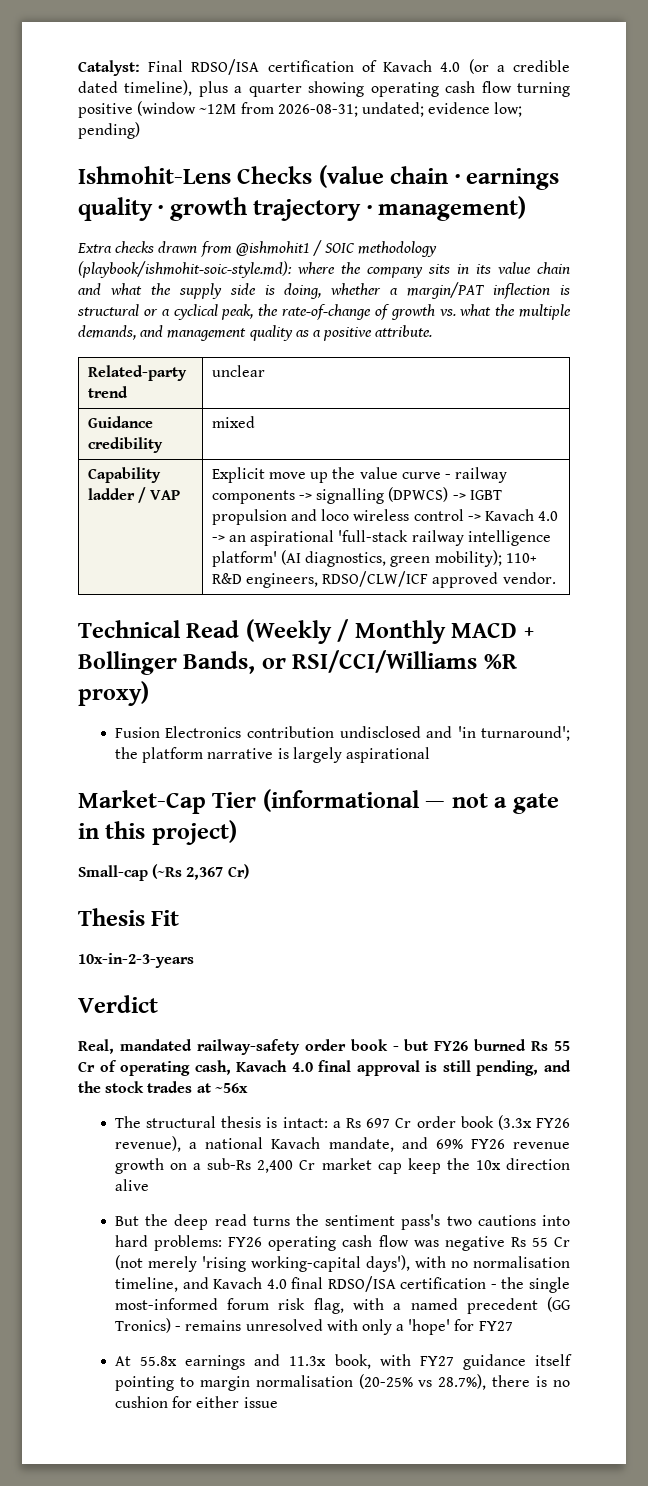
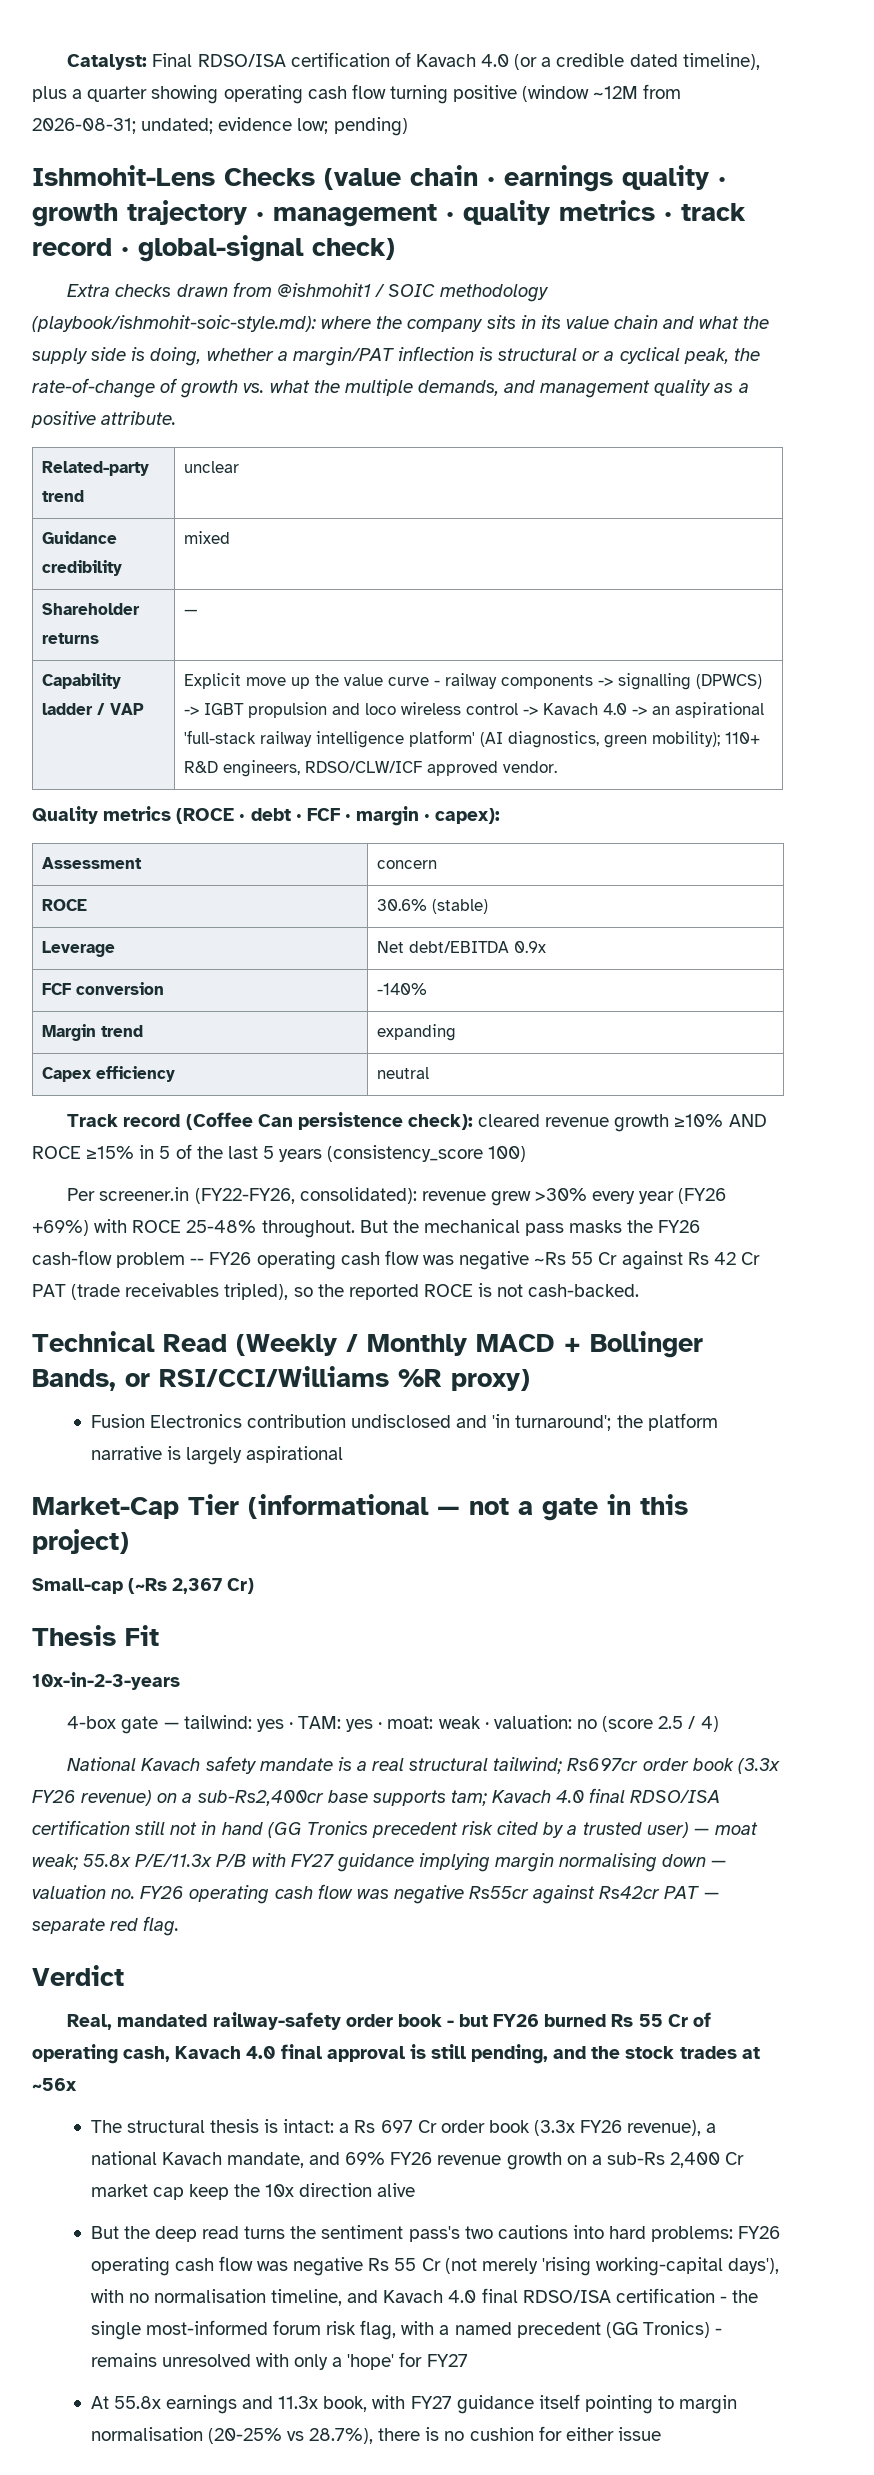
[378,196,527,221] management) -> [273,200,746,227] [32,235,395,262] management · quality metrics · track record · global-signal check)
(255, 422) none -> [41,603,140,615] [41,633,99,644] [183,609,198,615] // Shareholder returns | —
(556, 578) none -> [32,806,501,826] [41,857,142,869] [376,860,437,869] [41,899,87,911] [376,899,488,914] [41,941,115,957] [376,941,546,953] [41,982,164,995] [376,983,427,995] [41,1024,143,1041] [376,1024,456,1041] [41,1066,175,1082] [376,1067,429,1079] [67,1112,767,1132] [32,1144,527,1162] [67,1187,727,1206] [32,1219,701,1238] [32,1250,760,1270] [32,1283,640,1300] // Quality metrics (ROCE · debt · FCF · margin · capex): // Assessment | concern // ROCE | 30.6% (stable) // Leverage | Net debt/EBITDA 0.9x // FCF conversion | -140% // Margin trend | expanding // Capex efficiency | neutral // Track record (Coffee Can persistence check): cleared revenue growth ≥10% AND ROCE ≥15% in 5 of the last 5 years (consistency_score 100) // Per screener.in (FY22-FY26, consolidated): revenue grew >30% every year (FY26 +69%) with ROCE 25-48% throughout. But the mechanical pass masks the FY26 cash-flow problem -- FY26 operating cash flow was negative ~Rs 55 Cr against Rs 42 Cr PAT (trade receivables tripled), so the reported ROCE is not cash-backed.
(194, 960) none -> [67,1715,719,1734] [67,1756,780,1774] [32,1788,721,1806] [32,1820,758,1838] [32,1853,728,1872] [32,1884,720,1904] [32,1916,180,1936] // 4-box gate — tailwind: yes · TAM: yes · moat: weak · valuation: no (score 2.5 / 4) // National Kavach safety mandate is a real structural tailwind; Rs697cr order book (3.3x FY26 revenue) on a sub-Rs2,400cr base supports tam; Kavach 4.0 final RDSO/ISA certification still not in hand (GG Tronics precedent risk cited by a trusted user) — moat weak; 55.8x P/E/11.3x P/B with FY27 guidance implying margin normalising down — valuation no. FY26 operating cash flow was negative Rs55cr against Rs42cr PAT — separate red flag.

